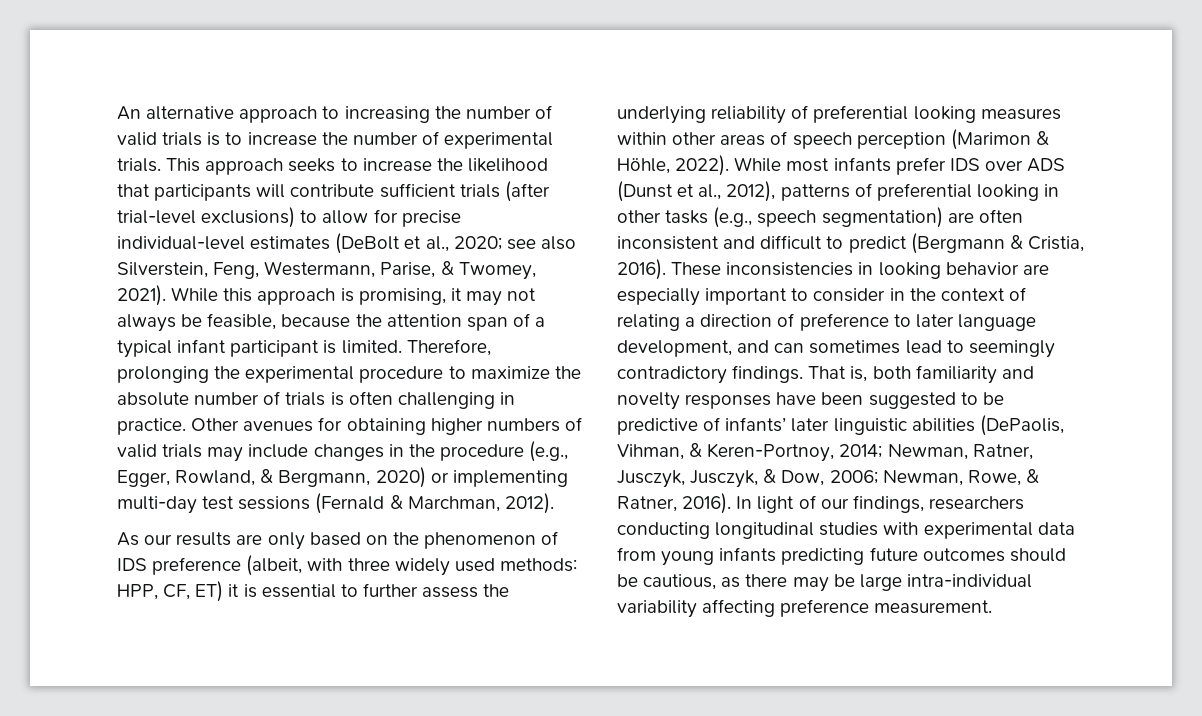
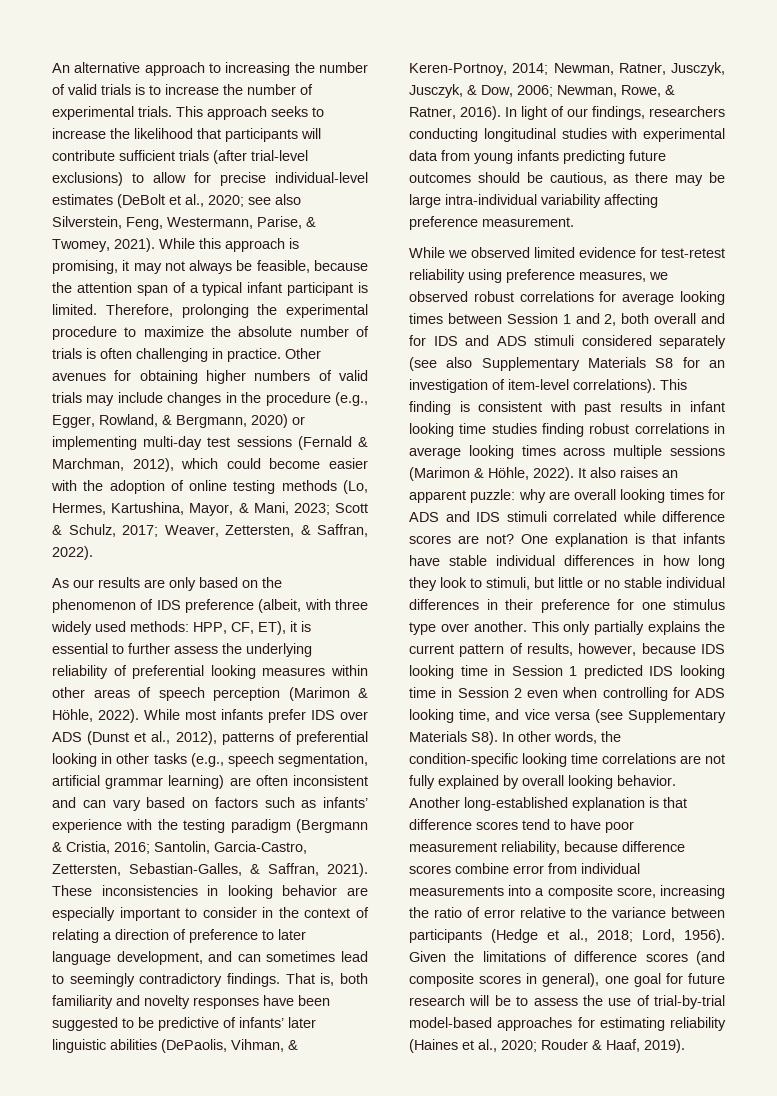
[504,493,554,514] 2012). -> [132,458,368,472] [51,480,368,494] [52,502,368,516] [52,524,368,537] [52,546,93,560] 2012), which could become easier with the adoption of online testing methods (Lo, Hermes, Kartushina, Mayor, & Mani, 2023; Scott & Schulz, 2017; Weaver, Zettersten, & Saffran, 2022).
[195,581,224,602] ET) -> [258,621,286,635] ET),
[821,207,1023,228] [617,233,1084,254] [617,259,666,280] segmentation) are often inconsistent and difficult to predict (Bergmann & Cristia, 2016). -> [278,753,368,767] [52,775,368,789] [52,797,368,811] [52,819,368,833] [52,841,307,854] [52,863,368,877] segmentation, artificial grammar learning) are often inconsistent and can vary based on factors such as infants’ experience with the testing paradigm (Bergmann & Cristia, 2016; Santolin, Garcia-Castro, Zettersten, Sebastian-Galles, & Saffran, 2021).
(993, 607) none -> [409,247,725,258] [409,269,668,283] [409,291,725,305] [409,313,725,326] [409,335,726,349] [409,357,725,371] [409,379,687,393] [409,401,725,415] [409,423,725,437] [409,445,725,459] [409,467,678,481] [409,489,725,503] [409,511,725,522] [409,533,725,547] [409,555,725,569] [409,577,725,591] [409,599,725,613] [409,621,725,635] [409,643,725,657] [409,665,725,679] [409,687,725,701] [409,709,726,723] [409,731,621,745] [409,753,725,767] [409,775,676,789] [409,797,687,811] [409,819,634,833] [409,841,685,855] [409,863,640,874] [409,885,725,899] [409,907,725,918] [409,929,725,943] [409,951,725,965] [409,973,725,987] [409,995,725,1009] [409,1017,726,1031] [409,1039,685,1053] // While we observed limited evidence for test-retest reliability using preference measures, we observed robust correlations for average looking times between Session 1 and 2, both overall and for IDS and ADS stimuli considered separately (see also Supplementary Materials S8 for an investigation of item-level correlations). This finding is consistent with past results in infant looking time studies finding robust correlations in average looking times across multiple sessions (Marimon & Höhle, 2022). It also raises an apparent puzzle: why are overall looking times for ADS and IDS stimuli correlated while difference scores are not? One explanation is that infants have stable individual differences in how long they look to stimuli, but little or no stable individual differences in their preference for one stimulus type over another. This only partially explains the current pattern of results, however, because IDS looking time in Session 1 predicted IDS looking time in Session 2 even when controlling for ADS looking time, and vice versa (see Supplementary Materials S8). In other words, the condition-specific looking time correlations are not fully explained by overall looking behavior. Another long-established explanation is that difference scores tend to have poor measurement reliability, because difference scores combine error from individual measurements into a composite score, increasing the ratio of error relative to the variance between participants (Hedge et al., 2018; Lord, 1956). Given the limitations of difference scores (and composite scores in general), one goal for future research will be to assess the use of trial-by-trial model-based approaches for estimating reliability (Haines et al., 2020; Rouder & Haaf, 2019).

